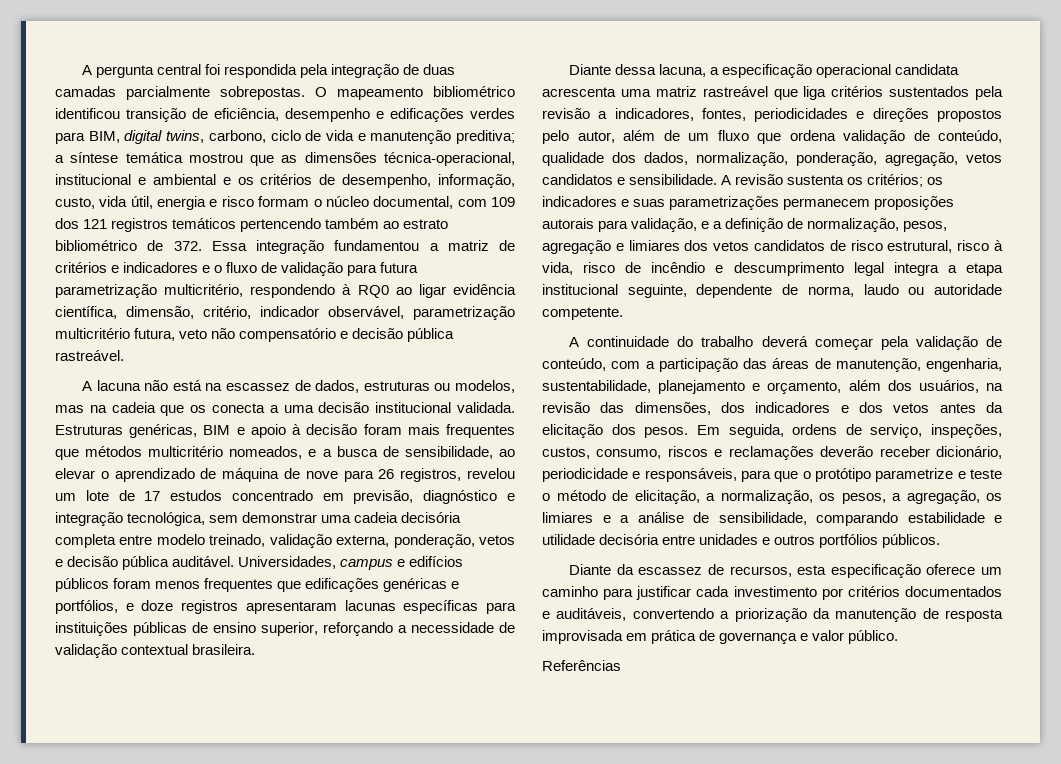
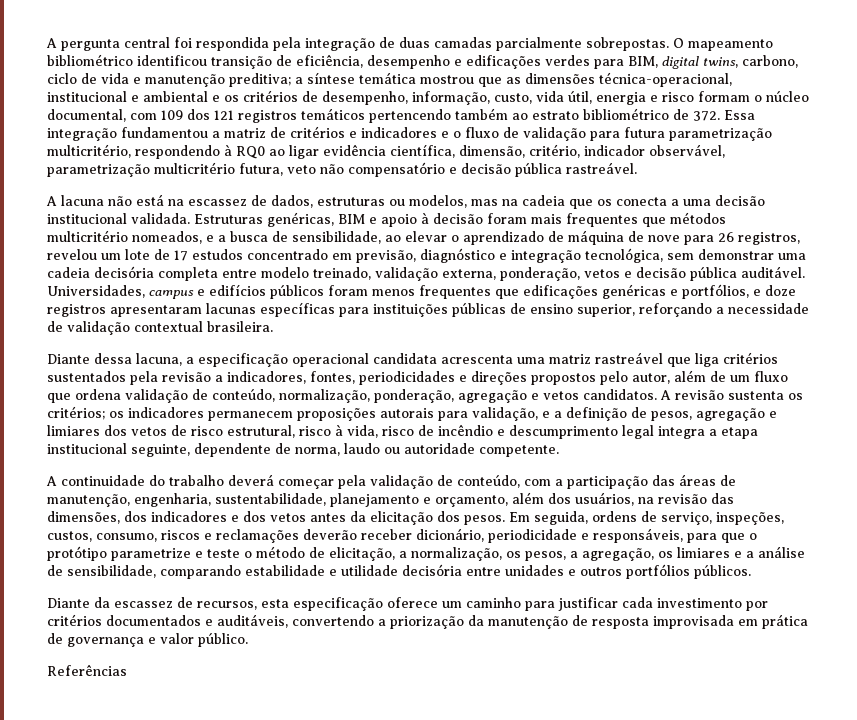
[542,152,1002,166] [542,174,718,185] qualidade dos dados, normalização, ponderação, agregação, vetos candidatos e sensibilidade. -> [279,389,657,403] normalização, ponderação, agregação e vetos candidatos.
[621,196,780,210] e suas parametrizações -> (204, 412) none
[807,218,900,232] normalização, -> (647, 412) none
[754,240,825,251] candidatos -> (167, 431) none

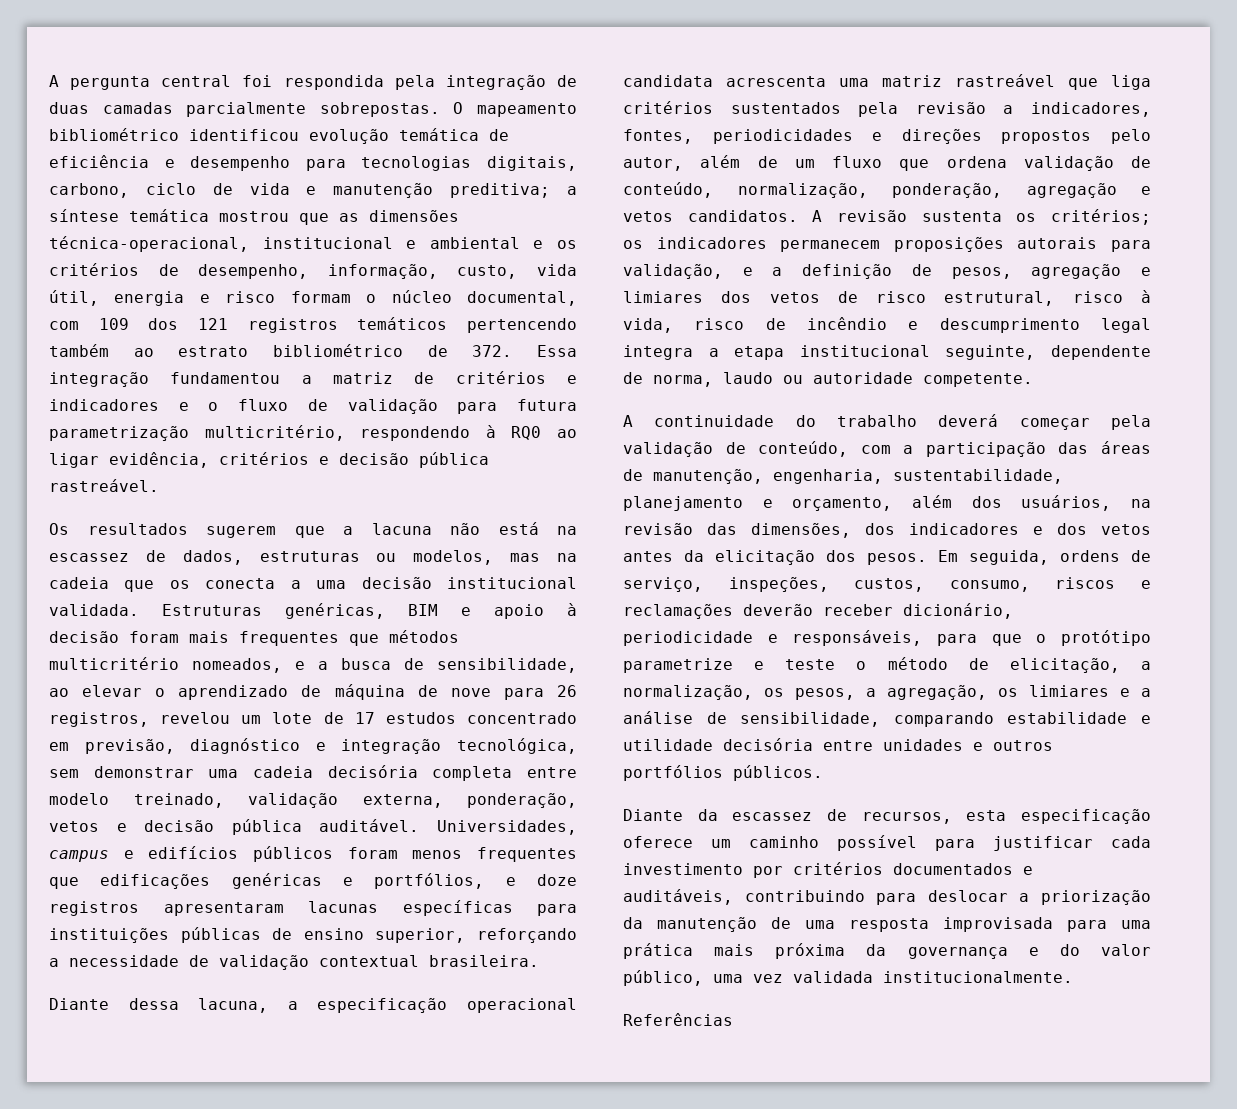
[211,54,738,69] transição de eficiência, desempenho e edificações verdes para BIM, digital twins, -> [309,128,509,144] [49,155,577,171] evolução temática de eficiência e desempenho para tecnologias digitais,
[323,144,725,158] [47,162,445,177] evidência científica, dimensão, critério, indicador observável, parametrização multicritério futura, veto não compensatório -> [109,452,309,468] evidência, critérios
[46,196,57,206] A -> [49,523,353,538] Os resultados sugerem que a
(521, 602) none -> [837,835,917,851] possível
[292,615,374,626] convertendo -> [744,890,1008,905] contribuindo para deslocar
(588, 620) none -> [805,920,835,929] uma
[738,614,808,629] [47,633,248,647] em prática de governança e valor público. -> [1067,920,1151,932] [623,943,1151,959] [623,970,1073,986] para uma prática mais próxima da governança e do valor público, uma vez validada institucionalmente.

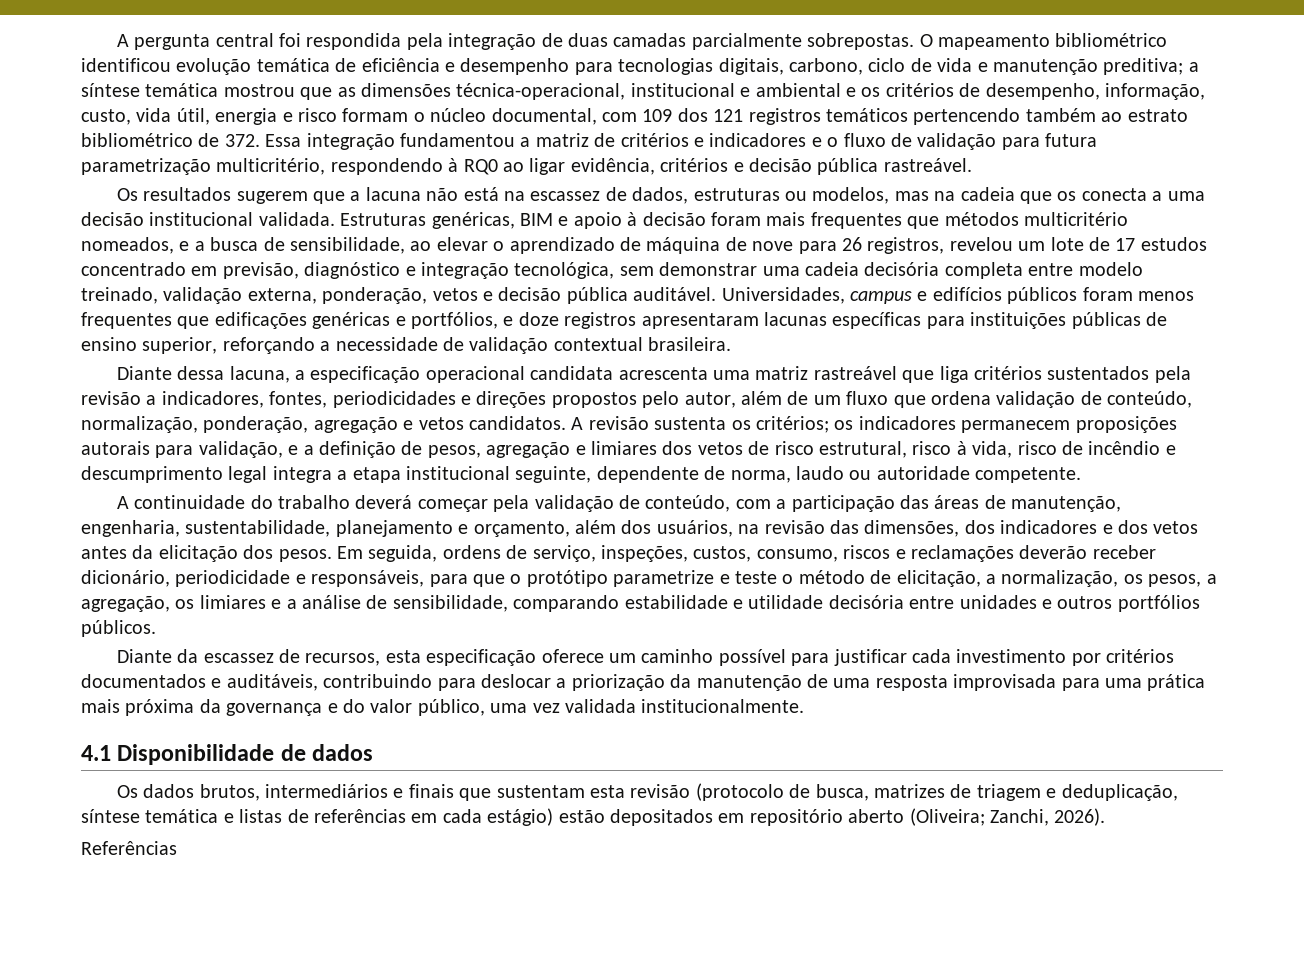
(1073, 977) none -> [81,744,374,765] [116,783,1178,801] [81,808,1106,826] // 4.1 Disponibilidade de dados // Os dados brutos, intermediários e finais que sustentam esta revisão (protocolo de busca, matrizes de triagem e deduplicação, síntese temática e listas de referências em cada estágio) estão depositados em repositório aberto (Oliveira; Zanchi, 2026).

